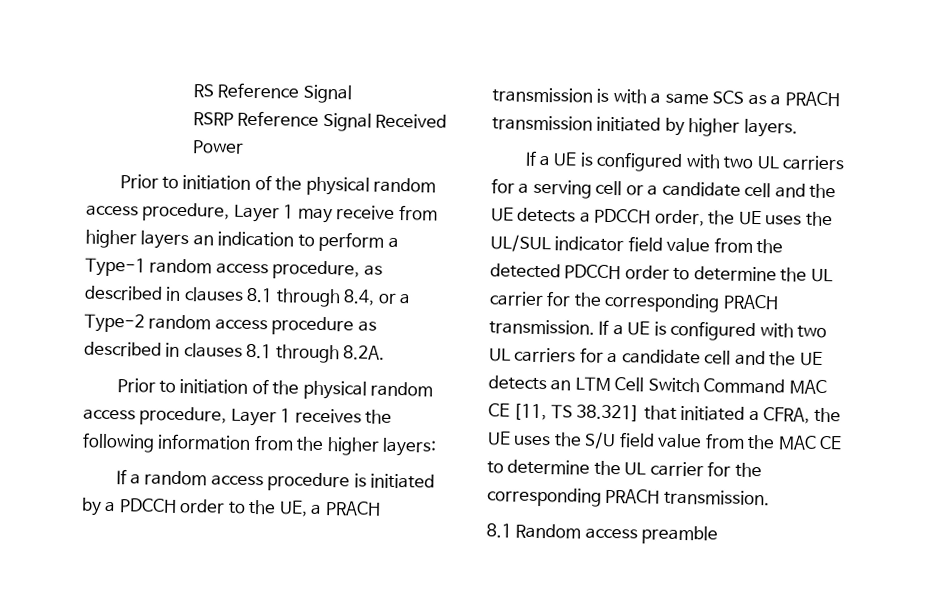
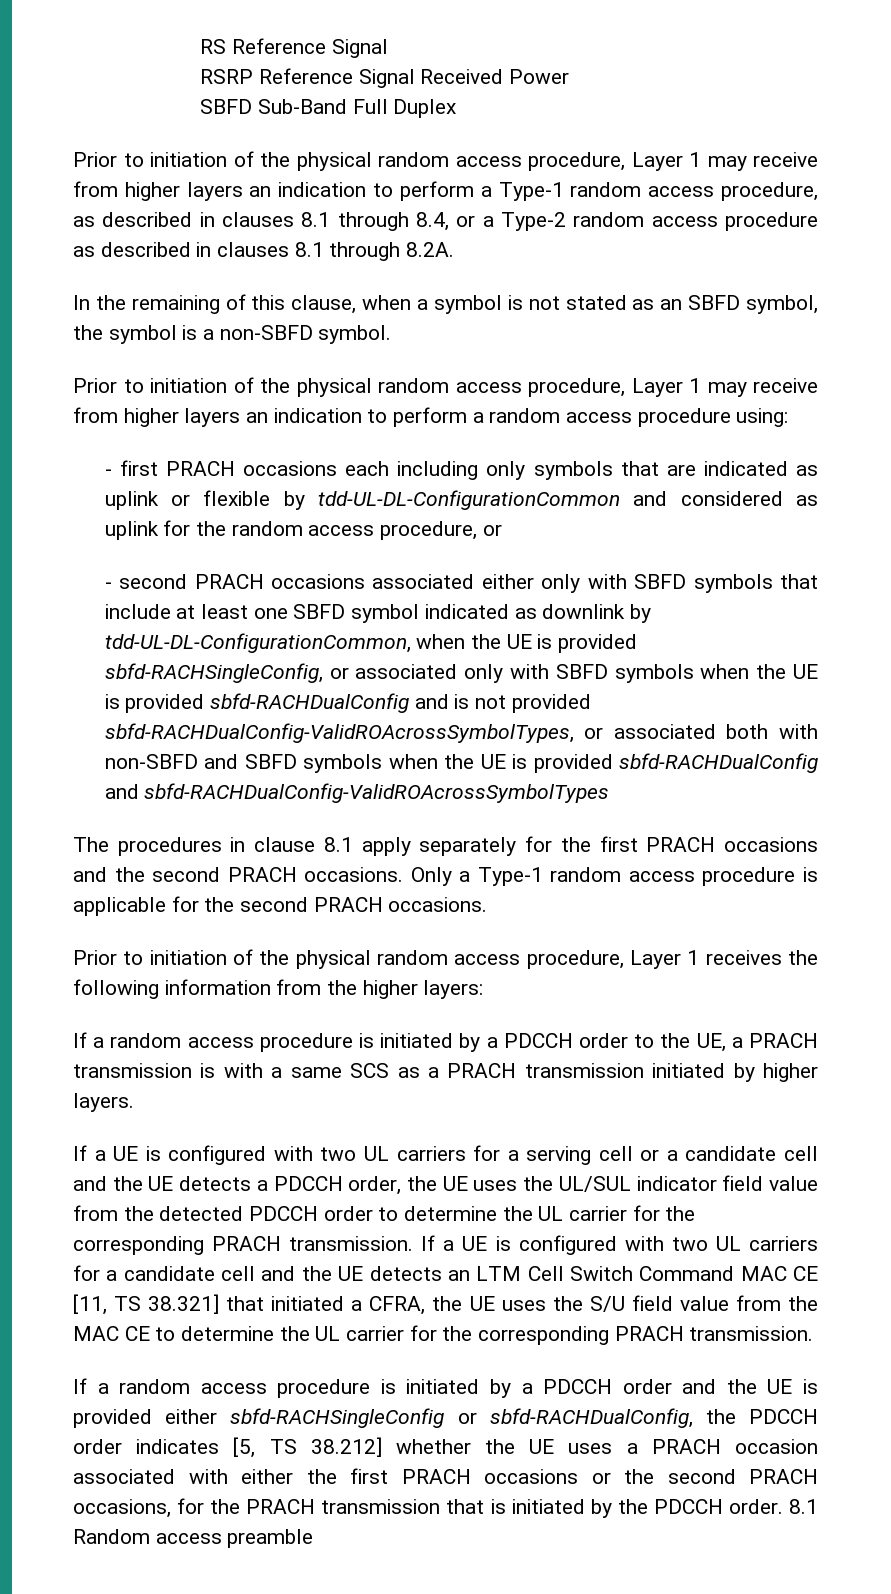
(244, 147) none -> [200,99,457,118] // SBFD Sub-Band Full Duplex
(386, 352) none -> [73,294,819,314] [73,325,392,344] [73,377,818,397] [73,407,789,427] [104,460,818,480] [104,490,818,510] [104,520,502,540] [104,574,818,593] [104,604,651,623] [104,633,638,653] [104,663,818,683] [104,693,591,713] [104,723,818,743] [104,753,819,773] [104,783,610,803] [73,836,819,856] [73,867,818,886] [73,896,488,916] // In the remaining of this clause, when a symbol is not stated as an SBFD symbol, the symbol is a non-SBFD symbol. // Prior to initiation of the physical random access procedure, Layer 1 may receive from higher layers an indication to perform a random access procedure using: // - first PRACH occasions each including only symbols that are indicated as uplink or flexible by tdd-UL-DL-ConfigurationCommon and considered as uplink for the random access procedure, or // - second PRACH occasions associated either only with SBFD symbols that include at least one SBFD symbol indicated as downlink by tdd-UL-DL-ConfigurationCommon, when the UE is provided sbfd-RACHSingleConfig, or associated only with SBFD symbols when the UE is provided sbfd-RACHDualConfig and is not provided sbfd-RACHDualConfig-ValidROAcrossSymbolTypes, or associated both with non-SBFD and SBFD symbols when the UE is provided sbfd-RACHDualConfig and sbfd-RACHDualConfig-ValidROAcrossSymbolTypes // The procedures in clause 8.1 apply separately for the first PRACH occasions and the second PRACH occasions. Only a Type-1 random access procedure is applicable for the second PRACH occasions.
(770, 497) none -> [73,1378,818,1398] [73,1408,818,1428] [73,1437,818,1458] [73,1468,818,1484] [73,1498,783,1518] If a random access procedure is initiated by a PDCCH order and the UE is provided either sbfd-RACHSingleConfig or sbfd-RACHDualConfig, the PDCCH order indicates [5, TS 38.212] whether the UE uses a PRACH occasion associated with either the first PRACH occasions or the second PRACH occasions, for the PRACH transmission that is initiated by the PDCCH order.

